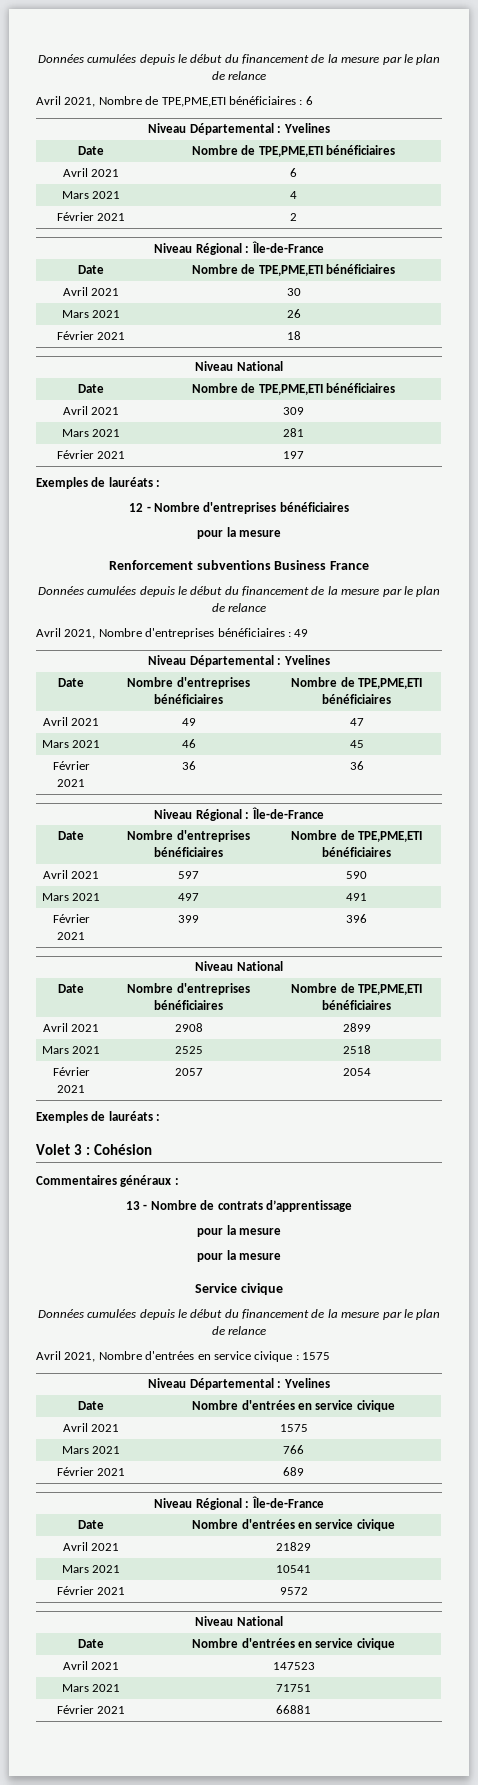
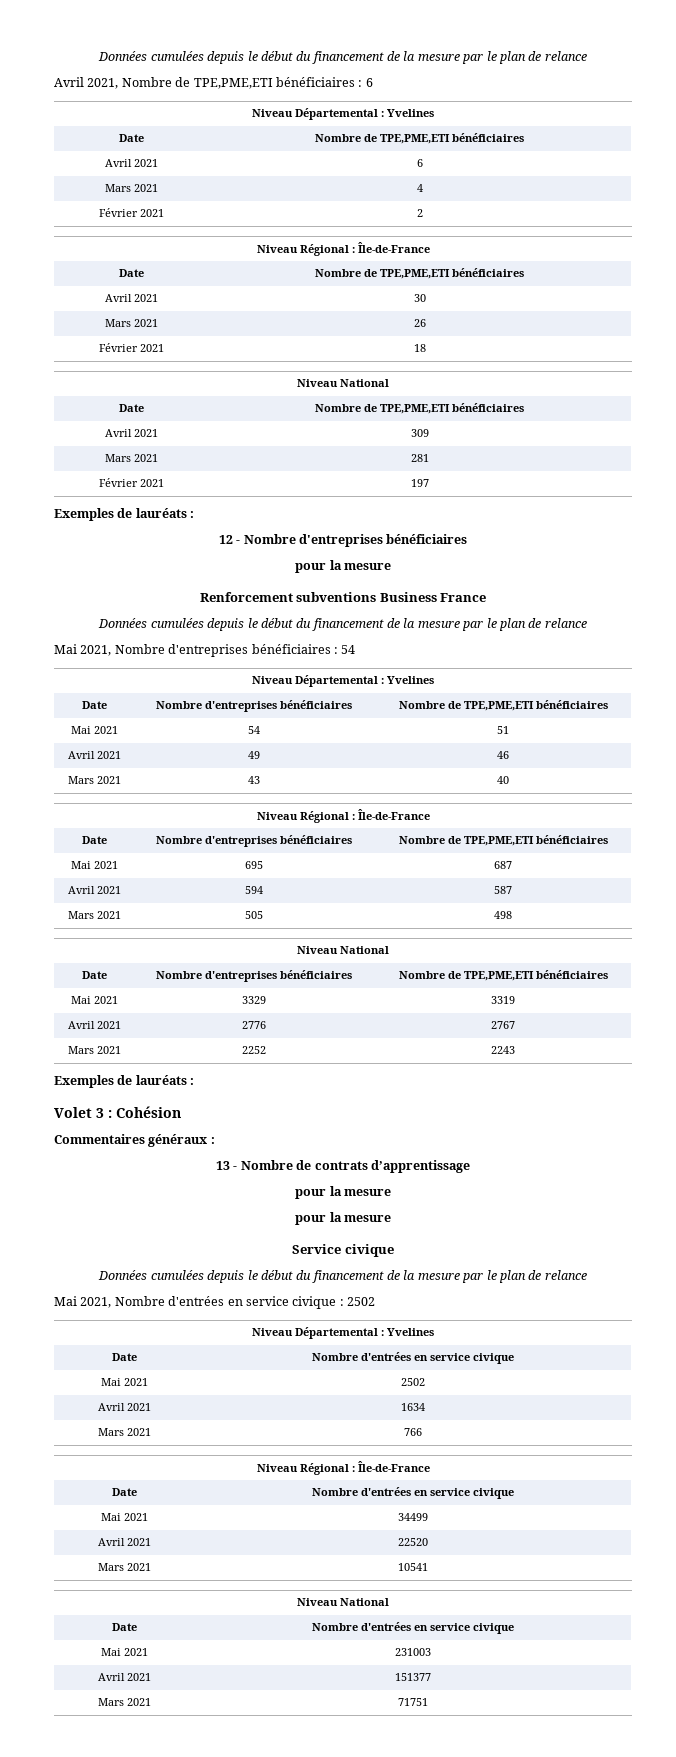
[36,628,61,637] Avril -> [54,644,77,654] Mai
[294,629,309,637] 49 -> [341,645,356,654] 54
(391, 699) none -> [70,726,118,734] [248,726,260,734] [497,726,509,734] // Mai 2021 | 54 | 51
[349,718,364,726] [41,740,101,748] [181,739,196,748] [349,740,364,748] [52,761,90,770] [57,779,85,787] [181,761,196,770] [349,761,364,770] 47 // Mars 2021 | 46 | 45 // Février 2021 | 36 | 36 -> [497,751,509,759] [67,776,121,784] [248,776,260,784] [497,776,509,784] 46 // Mars 2021 | 43 | 40
[42,870,100,879] [178,871,199,879] [346,871,367,879] [41,893,101,901] [178,893,199,901] [346,893,367,901] [52,914,90,923] [57,932,85,940] [178,915,199,923] [346,914,367,923] // Avril 2021 | 597 | 590 // Mars 2021 | 497 | 491 // Février 2021 | 399 | 396 -> [70,861,118,869] [245,861,263,869] [494,861,512,869] [67,886,121,894] [245,886,263,894] [494,886,512,894] [67,911,121,919] [245,911,263,919] [494,911,512,919] // Mai 2021 | 695 | 687 // Avril 2021 | 594 | 587 // Mars 2021 | 505 | 498
[42,1023,100,1032] [174,1023,203,1032] [342,1023,371,1032] [41,1046,101,1054] [174,1046,203,1054] [342,1045,371,1054] [52,1067,90,1076] [57,1085,85,1093] [174,1068,203,1076] [342,1068,371,1076] // Avril 2021 | 2908 | 2899 // Mars 2021 | 2525 | 2518 // Février 2021 | 2057 | 2054 -> [70,996,118,1004] [242,996,266,1004] [491,996,515,1004] [67,1021,121,1029] [242,1021,266,1029] [491,1021,515,1029] [67,1046,121,1054] [242,1046,266,1054] [491,1046,515,1054] // Mai 2021 | 3329 | 3319 // Avril 2021 | 2776 | 2767 // Mars 2021 | 2252 | 2243
[36,1351,61,1360] Avril -> [54,1296,77,1306] Mai
[302,1352,330,1360] 1575 -> [347,1297,375,1306] 2502
[62,1423,120,1432] [279,1424,308,1432] // Avril 2021 | 1575 -> [100,1378,148,1386] [400,1378,425,1386] [97,1403,151,1411] [400,1403,425,1411] // Mai 2021 | 2502 // Avril 2021 | 1634
[56,1467,126,1476] [283,1467,304,1476] // Février 2021 | 689 -> (422, 1432) none
[62,1542,120,1551] [276,1542,311,1551] // Avril 2021 | 21829 -> [100,1513,148,1521] [397,1513,428,1521] [97,1538,151,1546] [397,1538,428,1546] // Mai 2021 | 34499 // Avril 2021 | 22520
[56,1586,126,1595] [279,1587,308,1595] // Février 2021 | 9572 -> (428, 1567) none
[62,1661,120,1670] [272,1662,315,1670] // Avril 2021 | 147523 -> [100,1648,148,1656] [394,1648,431,1656] [97,1673,151,1681] [394,1673,431,1681] // Mai 2021 | 231003 // Avril 2021 | 151377
[56,1705,126,1714] [276,1705,311,1714] // Février 2021 | 66881 -> (428, 1702) none

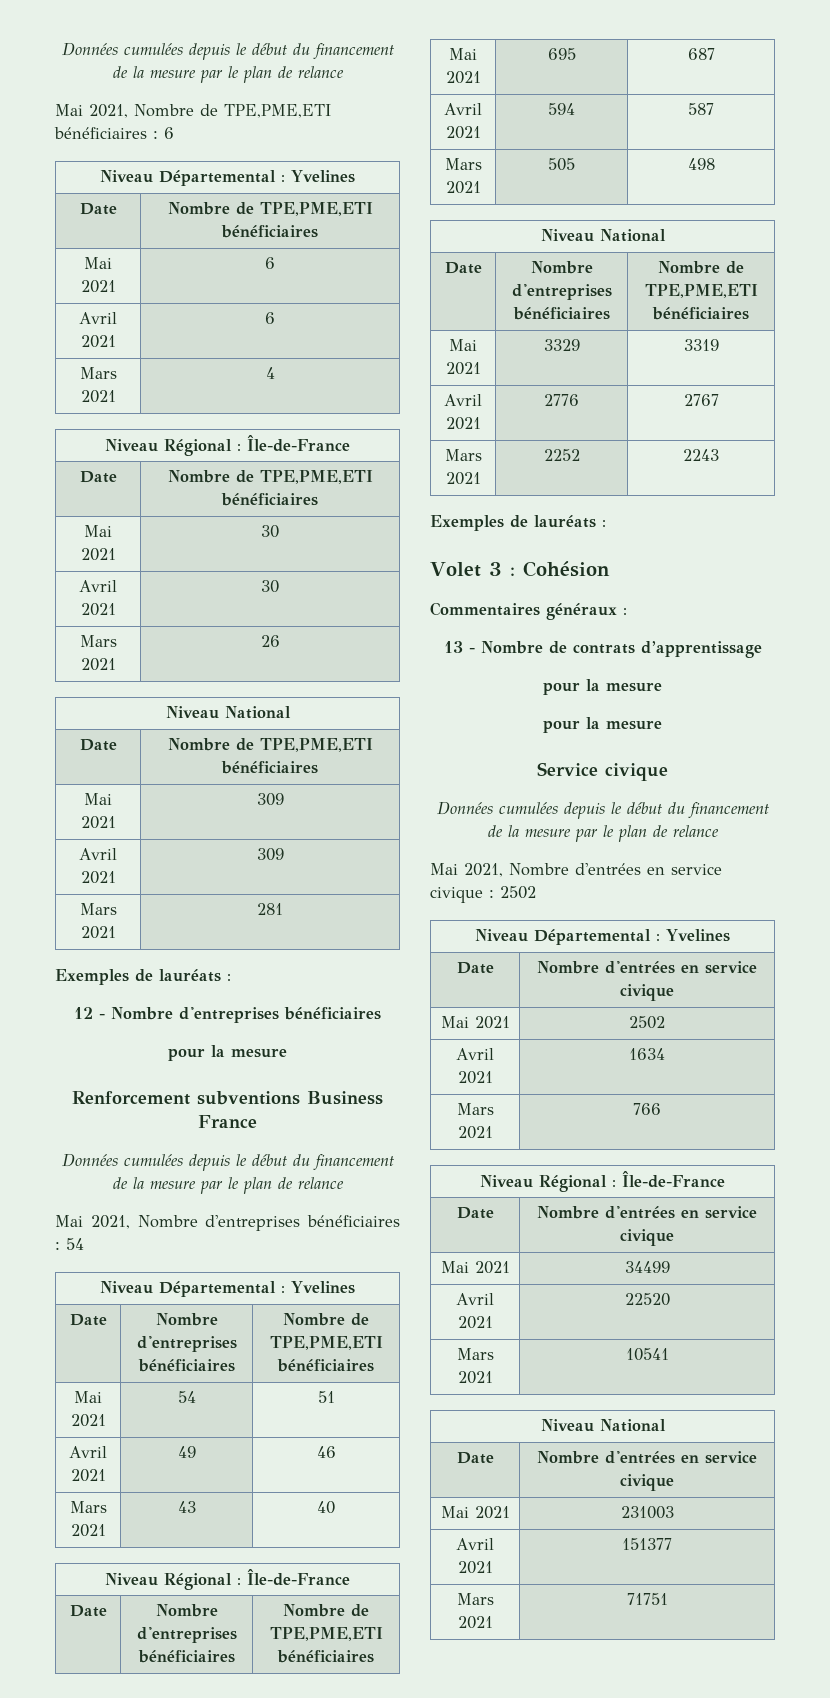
[54,77,84,87] Avril -> [55,104,83,116] Mai
(524, 137) none -> [84,257,112,269] [80,280,116,293] [265,257,275,269] // Mai 2021 | 6
[98,208,164,217] [416,209,423,217] // Février 2021 | 2 -> (275, 373) none
(524, 272) none -> [84,525,112,537] [80,548,116,561] [261,525,279,538] // Mai 2021 | 30
[98,343,164,352] [413,344,426,352] // Février 2021 | 18 -> (280, 641) none
(524, 407) none -> [84,793,112,805] [80,816,116,829] [256,793,284,806] // Mai 2021 | 309
[98,478,164,487] [410,479,429,487] // Février 2021 | 197 -> (283, 909) none

